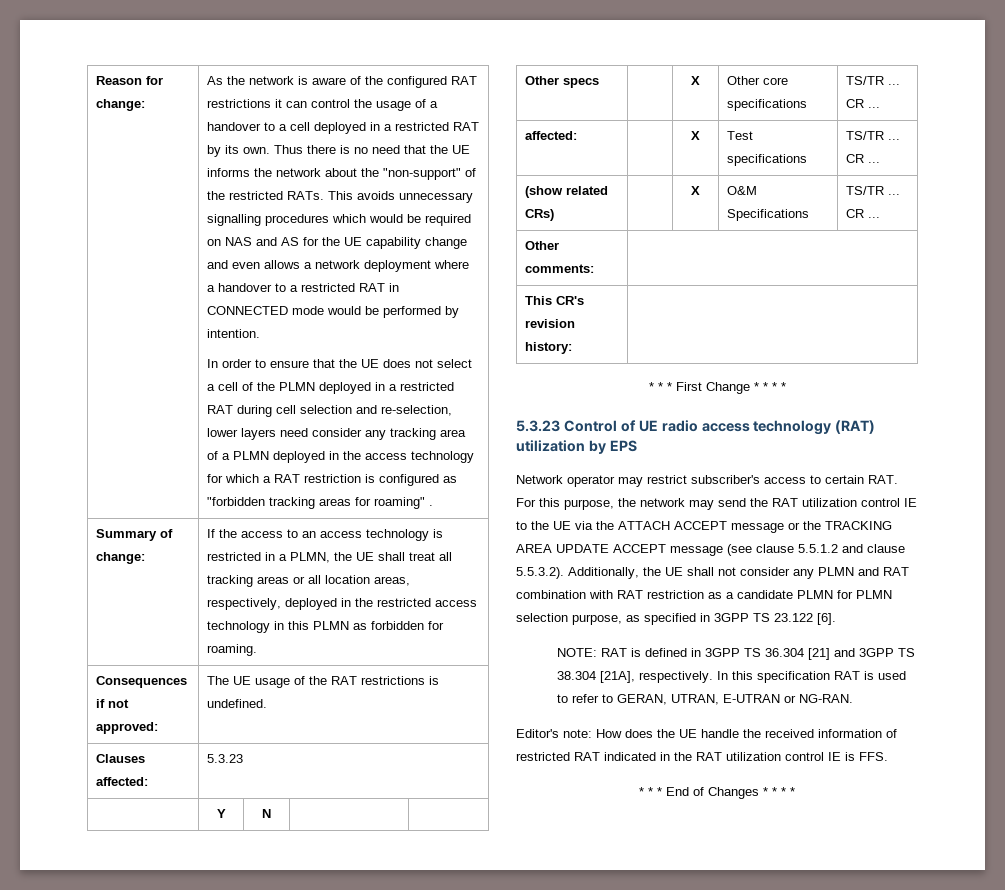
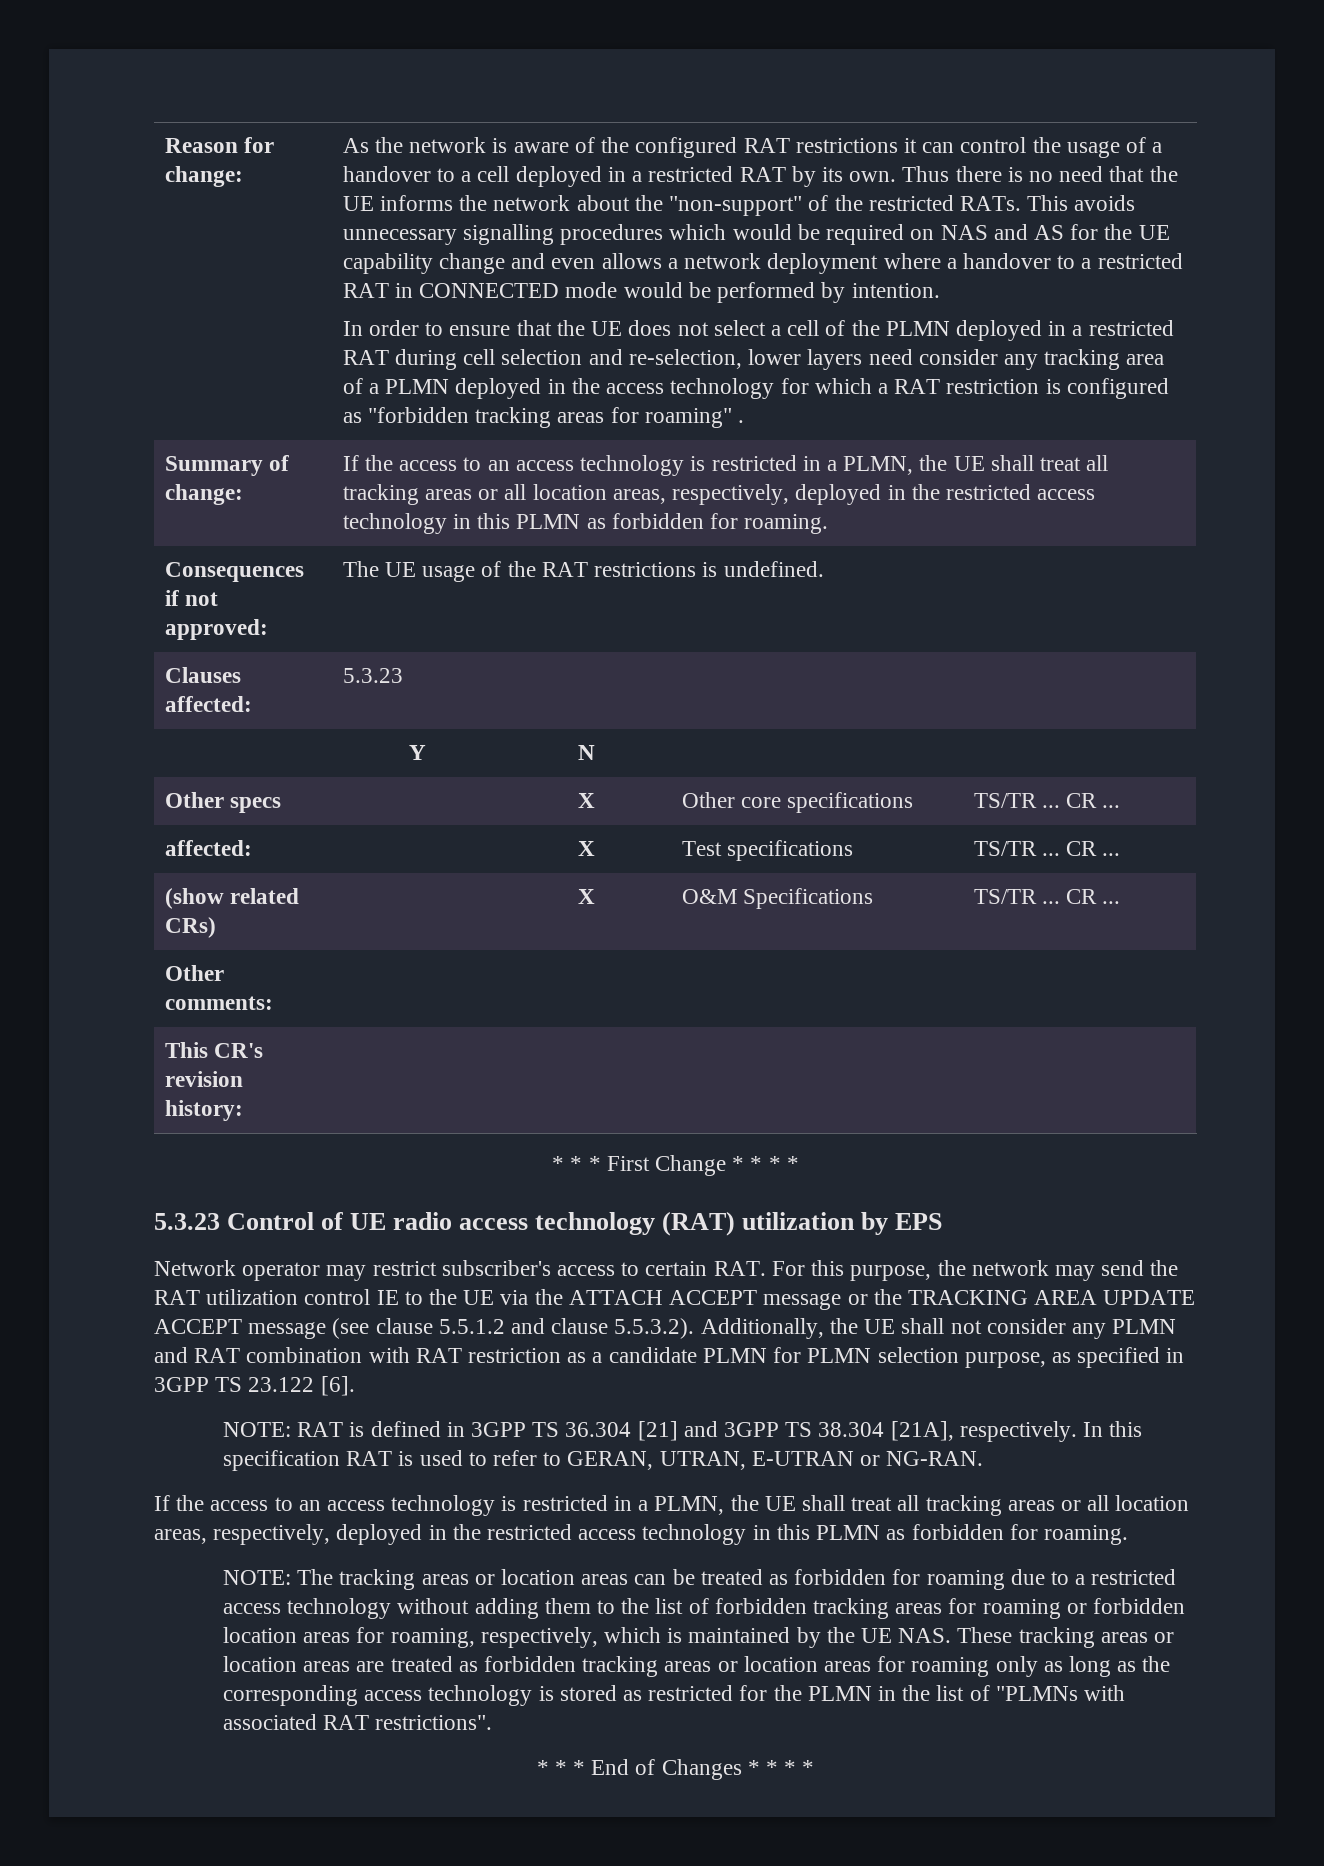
[516,729,897,738] [516,752,888,761] Editor's note: How does the UE handle the received information of restricted RAT indicated in the RAT utilization control IE is FFS. -> [154,1495,1190,1516] [154,1524,1128,1545] [222,1569,1177,1590] [222,1598,1186,1619] [222,1627,1175,1648] [222,1656,1171,1677] [222,1685,1126,1706] [222,1714,493,1730] If the access to an access technology is restricted in a PLMN, the UE shall treat all tracking areas or all location areas, respectively, deployed in the restricted access technology in this PLMN as forbidden for roaming. // NOTE: The tracking areas or location areas can be treated as forbidden for roaming due to a restricted access technology without adding them to the list of forbidden tracking areas for roaming or forbidden location areas for roaming, respectively, which is maintained by the UE NAS. These tracking areas or location areas are treated as forbidden tracking areas or location areas for roaming only as long as the corresponding access technology is stored as restricted for the PLMN in the list of "PLMNs with associated RAT restrictions".

